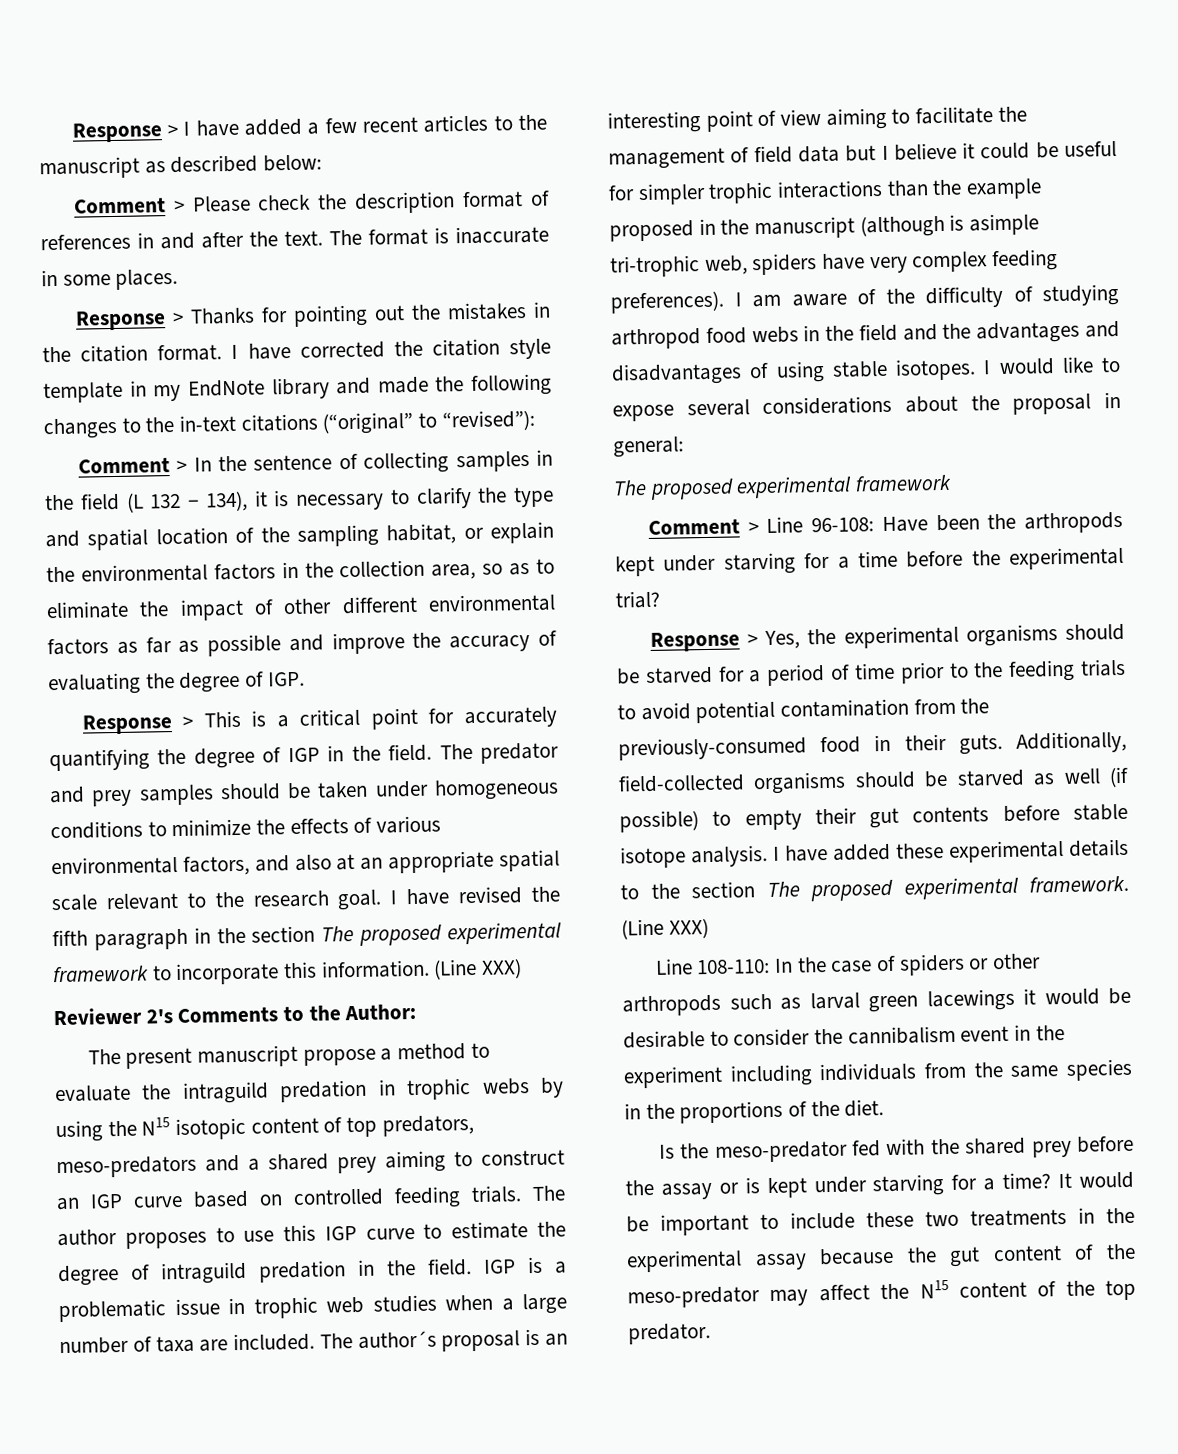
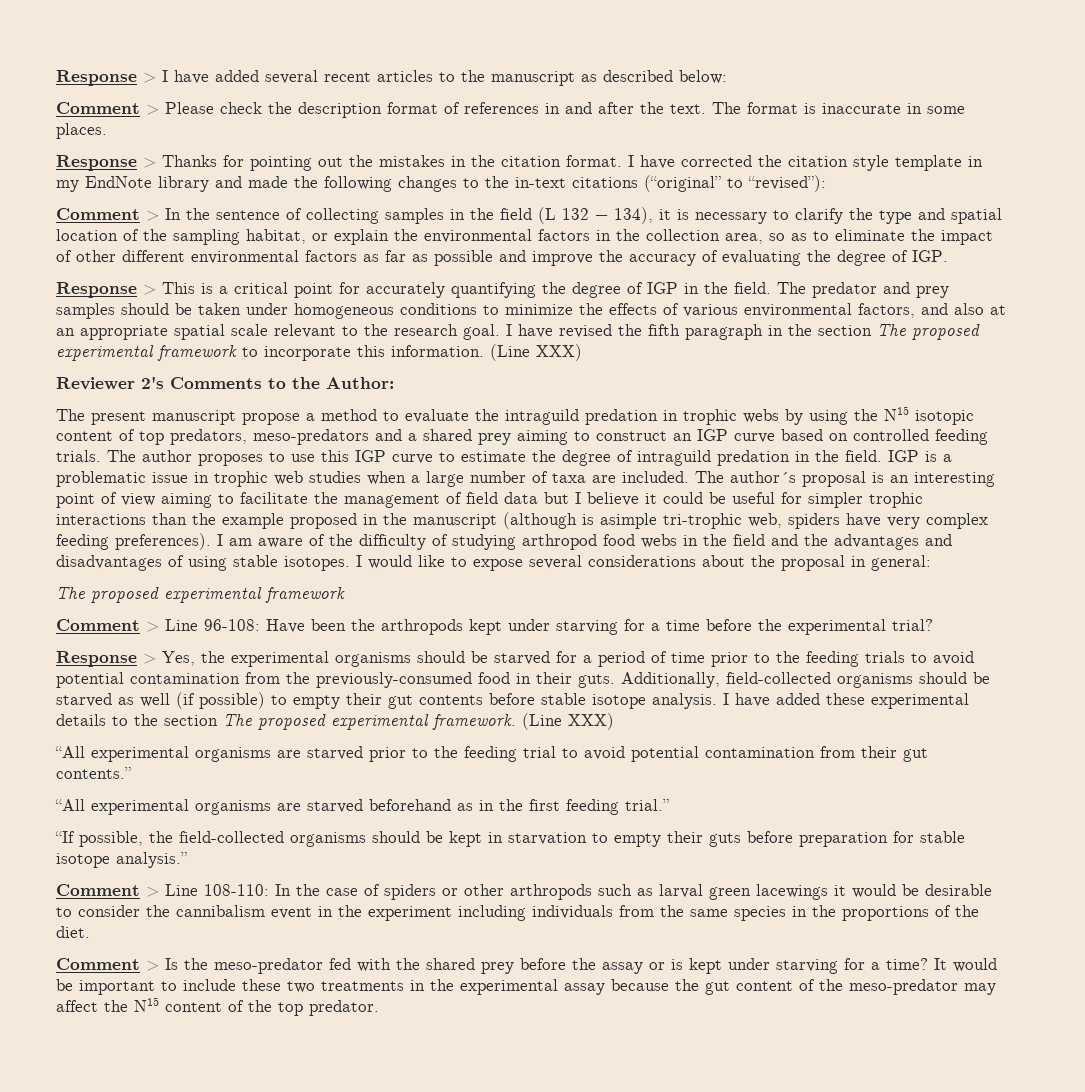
[307,117,357,135] a few -> [265,70,318,84] several
(709, 928) none -> [55,746,928,762] [56,767,131,779] [55,799,669,815] [55,831,965,847] [56,852,187,868] [56,884,159,897] “All experimental organisms are starved prior to the feeding trial to avoid potential contamination from their gut contents.” // “All experimental organisms are starved beforehand as in the first feeding trial.” // “If possible, the field-collected organisms should be kept in starvation to empty their guts before preparation for stable isotope analysis.” // Comment >
(885, 1108) none -> [56,958,159,971] Comment >

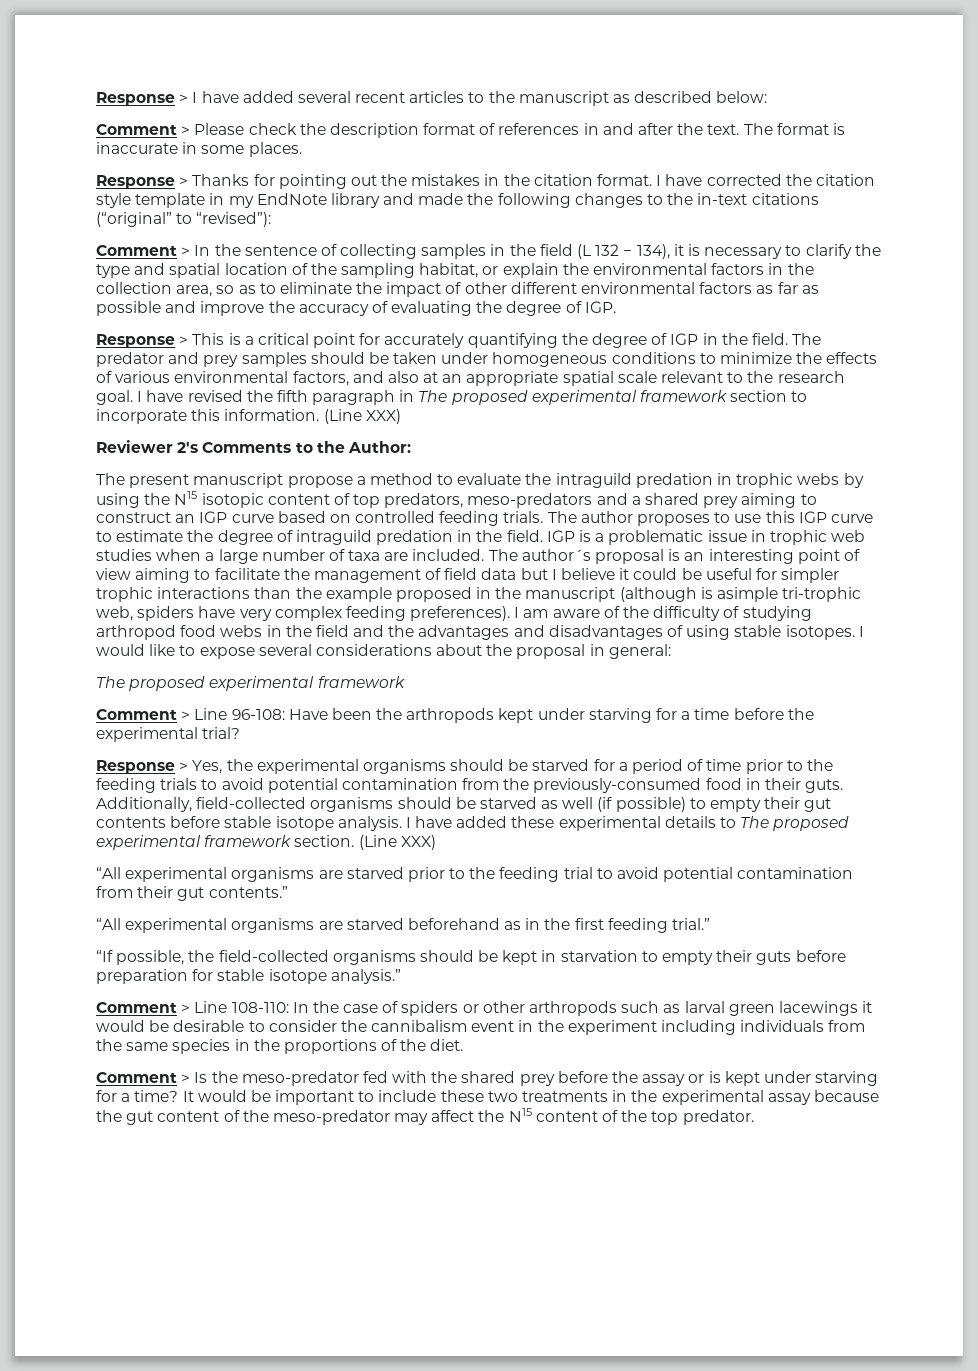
[788,324,980,340] [56,345,237,361] the section The proposed experimental framework -> [418,390,788,405] The proposed experimental framework section
[134,714,516,730] the section The proposed experimental framework. -> [740,816,850,831] [96,835,355,850] The proposed experimental framework section.

